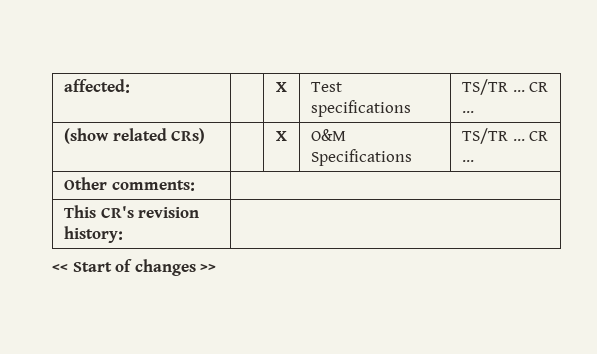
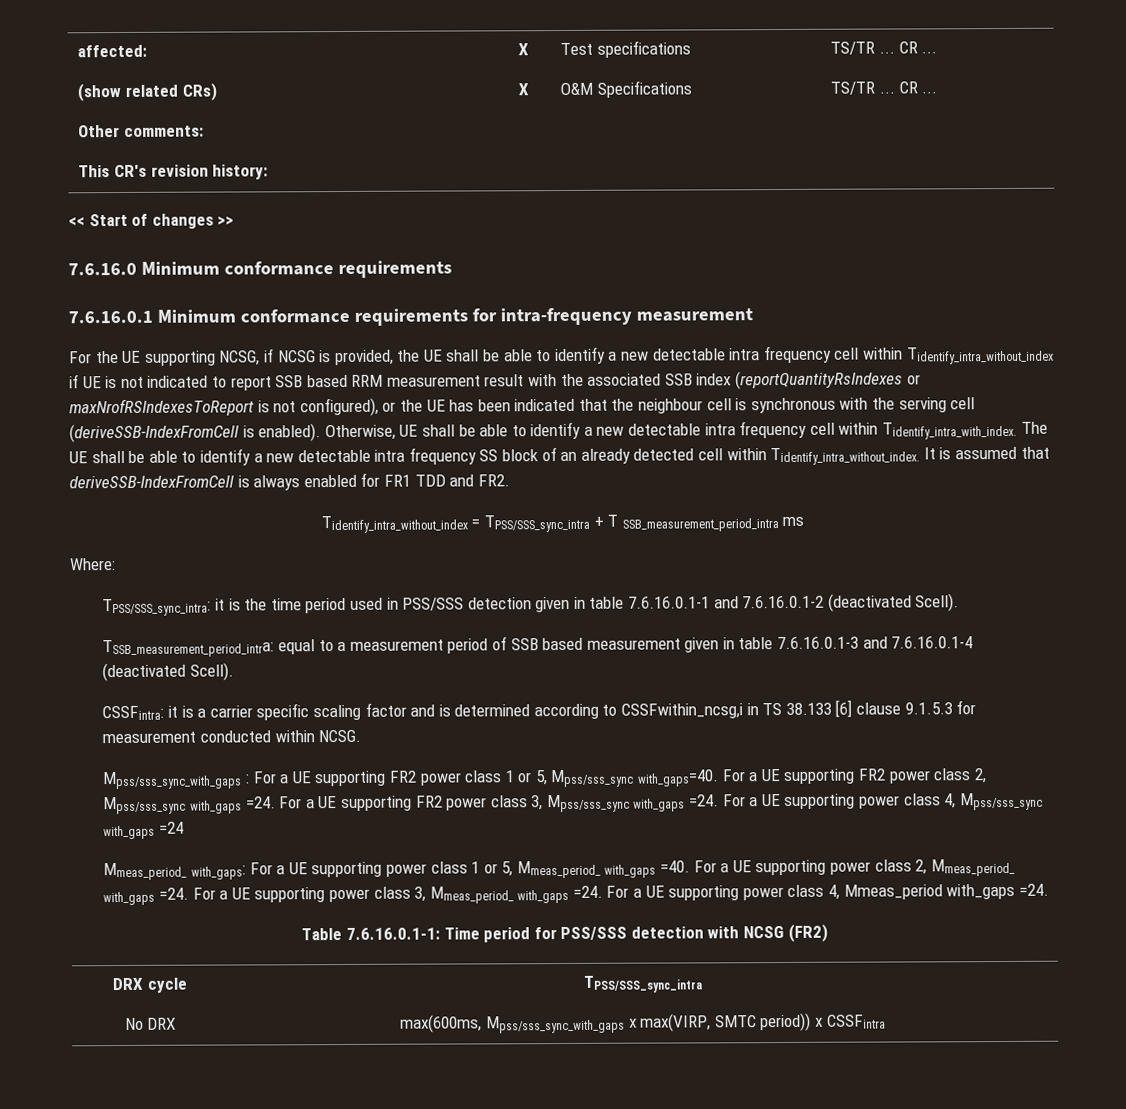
(217, 268) none -> [68,260,452,279] [68,307,753,326] [69,345,1054,366] [69,370,921,391] [69,397,976,417] [69,420,1048,443] [69,446,1050,466] [69,472,510,491] [320,514,805,534] [70,558,116,571] [102,593,960,617] [102,636,974,658] [102,662,234,682] [102,699,977,721] [102,729,362,744] [102,768,987,790] [103,792,1043,815] [103,821,184,840] [103,858,1015,881] [103,883,1049,906] [301,923,828,943] [112,977,187,993] [582,975,702,993] [124,1017,177,1030] [400,1012,886,1034] // 7.6.16.0 Minimum conformance requirements // 7.6.16.0.1 Minimum conformance requirements for intra-frequency measurement // For the UE supporting NCSG, if NCSG is provided, the UE shall be able to identify a new detectable intra frequency cell within Tidentify_intra_without_index if UE is not indicated to report SSB based RRM measurement result with the associated SSB index (reportQuantityRsIndexes or maxNrofRSIndexesToReport is not configured), or the UE has been indicated that the neighbour cell is synchronous with the serving cell (deriveSSB-IndexFromCell is enabled). Otherwise, UE shall be able to identify a new detectable intra frequency cell within Tidentify_intra_with_index. The UE shall be able to identify a new detectable intra frequency SS block of an already detected cell within Tidentify_intra_without_index. It is assumed that deriveSSB-IndexFromCell is always enabled for FR1 TDD and FR2. // Tidentify_intra_without_index = TPSS/SSS_sync_intra + T SSB_measurement_period_intra ms // Where: // TPSS/SSS_sync_intra: it is the time period used in PSS/SSS detection given in table 7.6.16.0.1-1 and 7.6.16.0.1-2 (deactivated Scell). // TSSB_measurement_period_intra: equal to a measurement period of SSB based measurement given in table 7.6.16.0.1-3 and 7.6.16.0.1-4 (deactivated Scell). // CSSFintra: it is a carrier specific scaling factor and is determined according to CSSFwithin_ncsg,i in TS 38.133 [6] clause 9.1.5.3 for measurement conducted within NCSG. // Mpss/sss_sync_with_gaps : For a UE supporting FR2 power class 1 or 5, Mpss/sss_sync with_gaps=40. For a UE supporting FR2 power class 2, Mpss/sss_sync with_gaps =24. For a UE supporting FR2 power class 3, Mpss/sss_sync with_gaps =24. For a UE supporting power class 4, Mpss/sss_sync with_gaps =24 // Mmeas_period_ with_gaps: For a UE supporting power class 1 or 5, Mmeas_period_ with_gaps =40. For a UE supporting power class 2, Mmeas_period_ with_gaps =24. For a UE supporting power class 3, Mmeas_period_ with_gaps =24. For a UE supporting power class 4, Mmeas_period with_gaps =24. // Table 7.6.16.0.1-1: Time period for PSS/SSS detection with NCSG (FR2) // DRX cycle | TPSS/SSS_sync_intra // No DRX | max(600ms, Mpss/sss_sync_with_gaps x max(VIRP, SMTC period)) x CSSFintra

